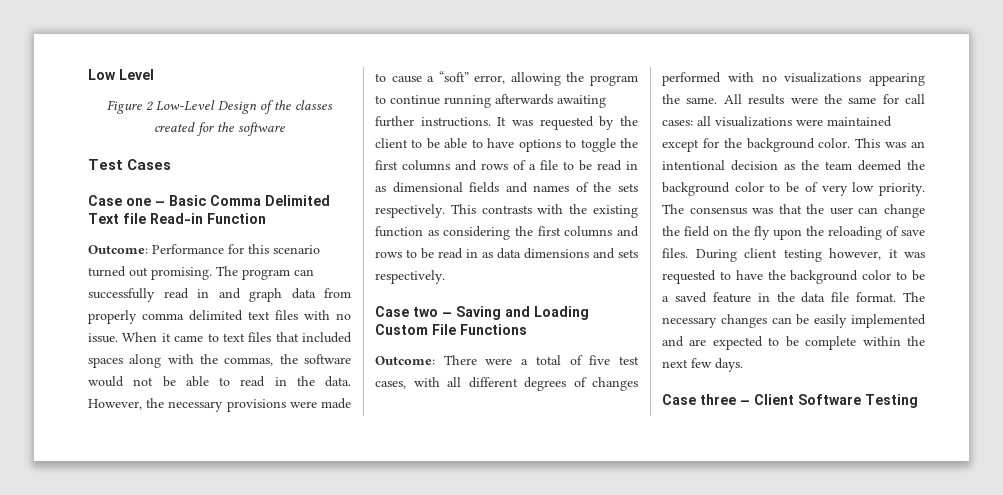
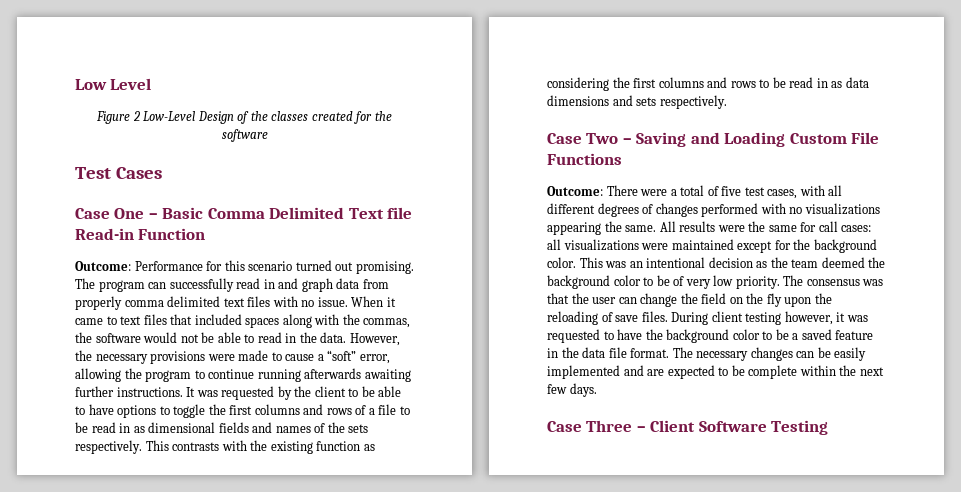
[126,198,151,206] one -> [114,208,145,219] One
[413,307,438,317] two -> [586,133,619,144] Two
[700,394,736,405] three -> [586,420,633,432] Three

